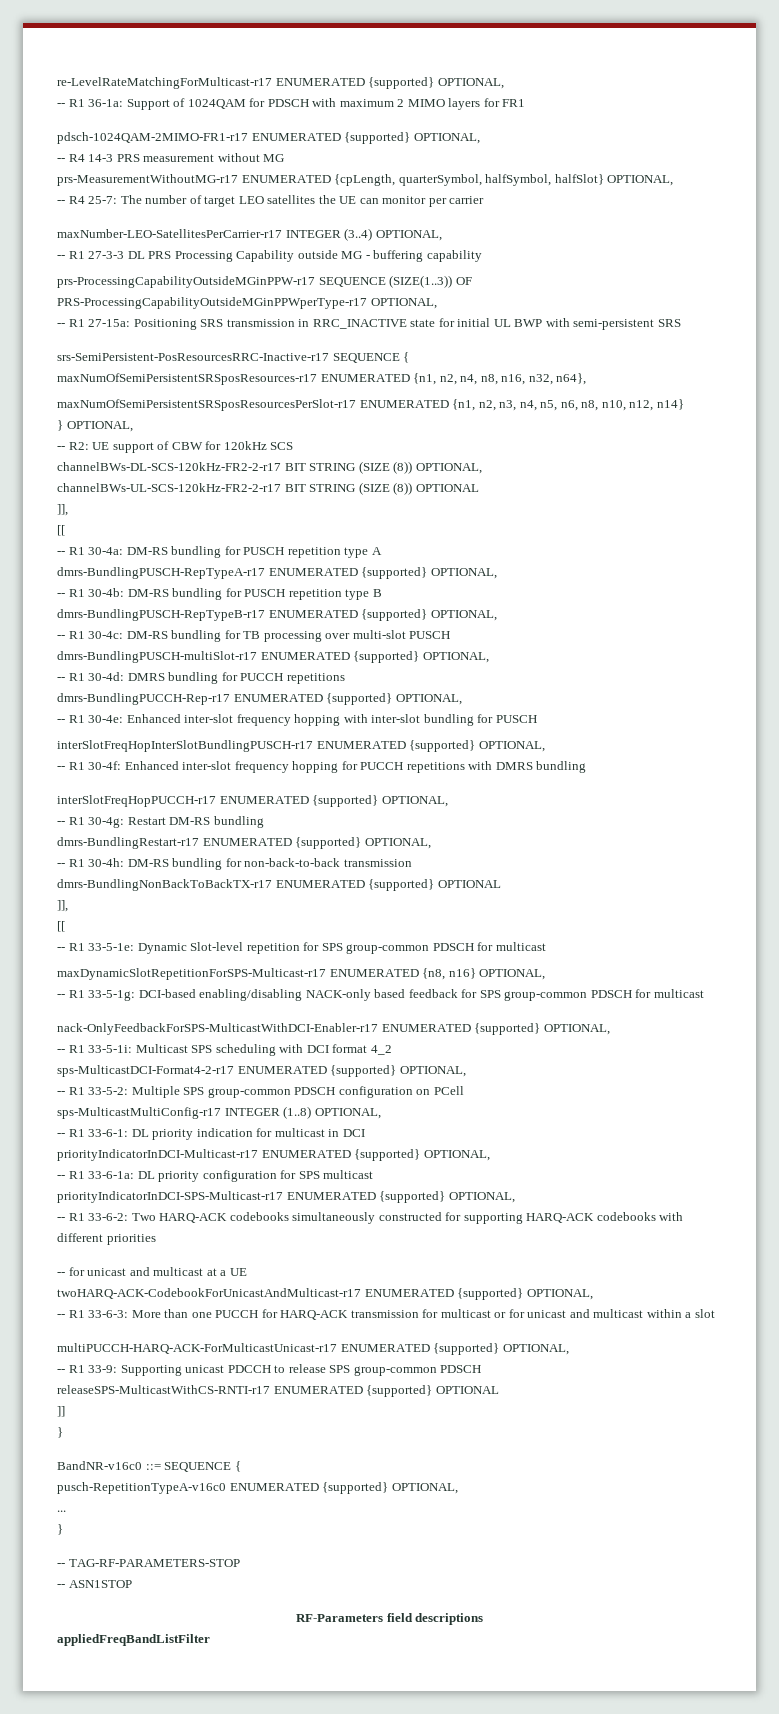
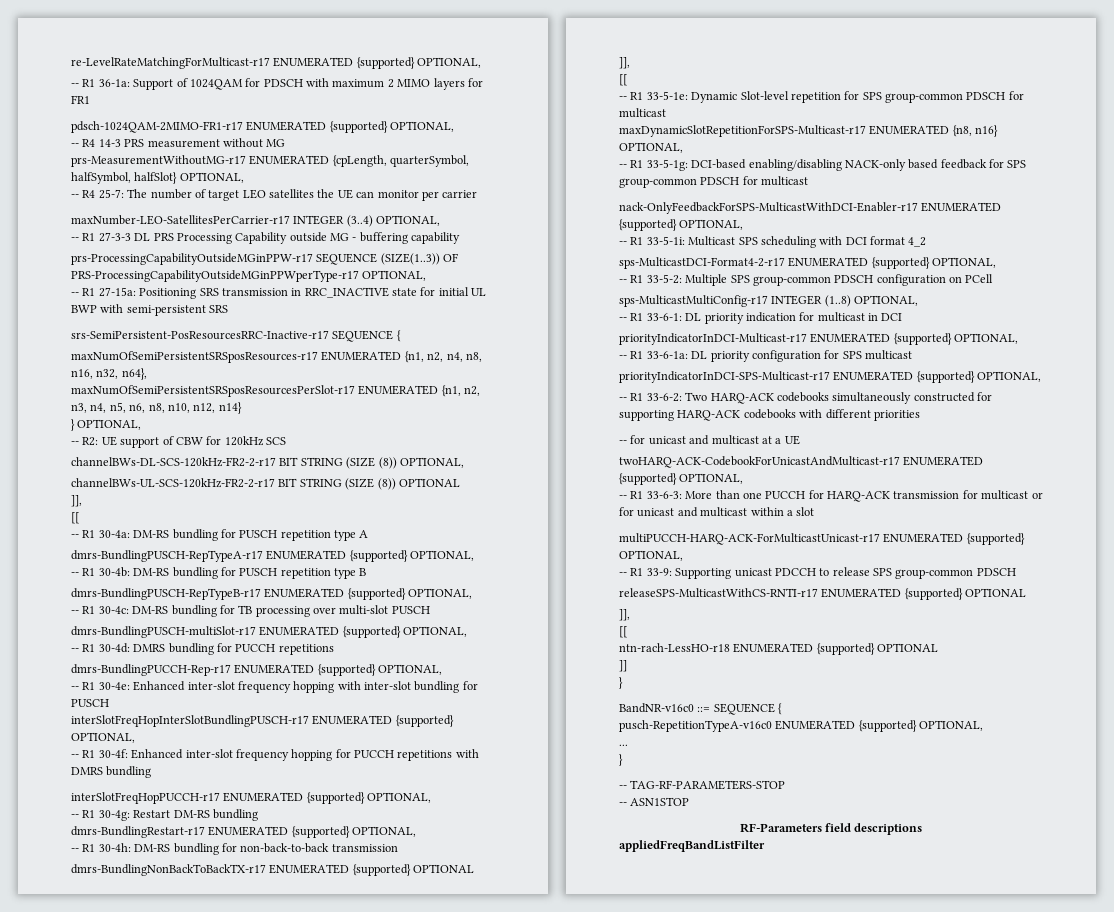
(499, 1390) none -> [619,609,630,621] [619,626,628,638] [619,643,939,655] // ]], // [[ // ntn-rach-LessHO-r18 ENUMERATED {supported} OPTIONAL

